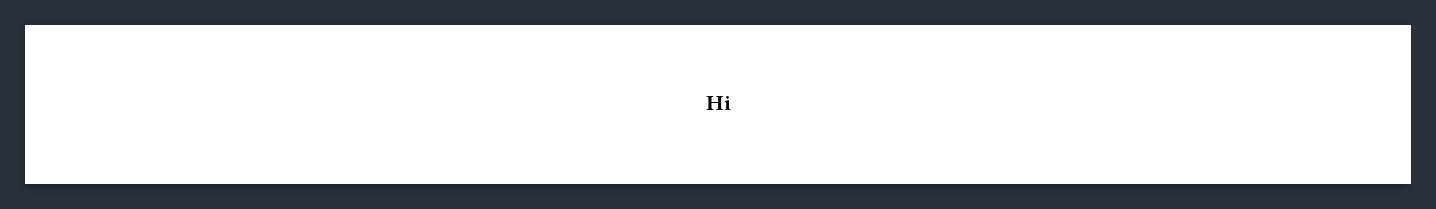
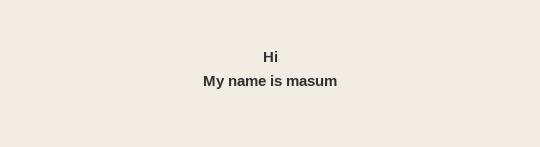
(731, 103) none -> [202,75,338,89] // My name is masum

